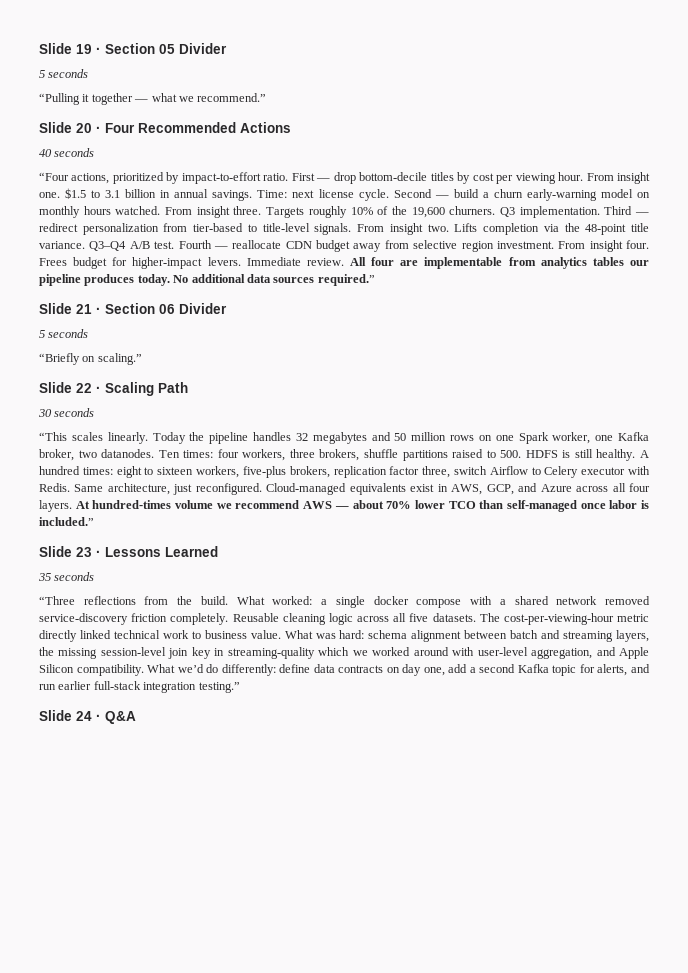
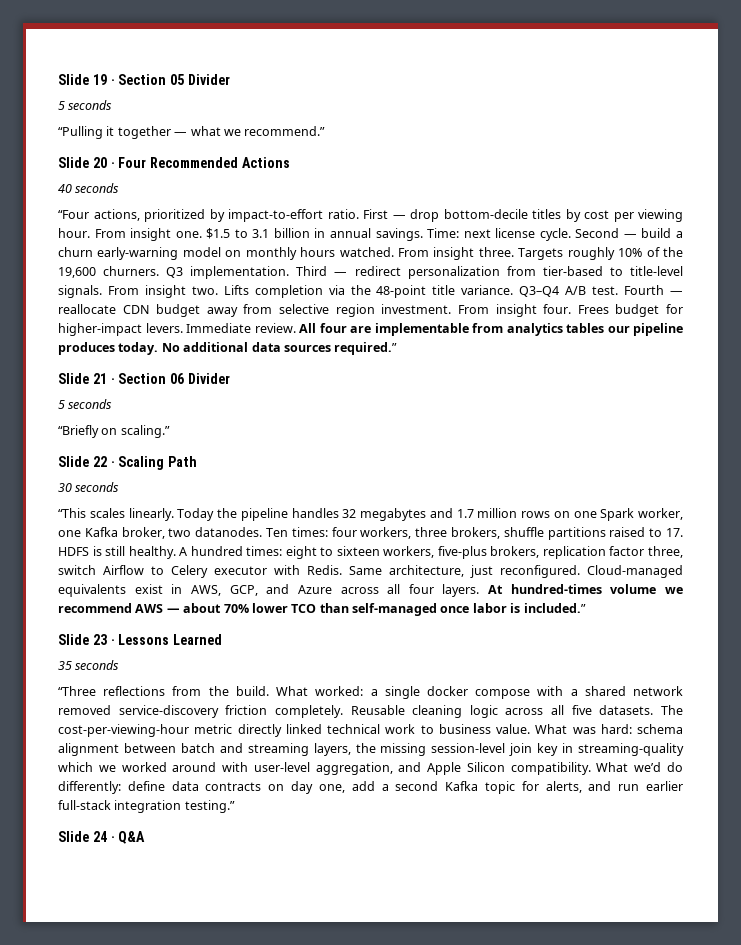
[394,433,407,441] 50 -> [456,509,474,518] 1.7
[500,450,522,458] 500. -> [666,528,683,537] 17.

